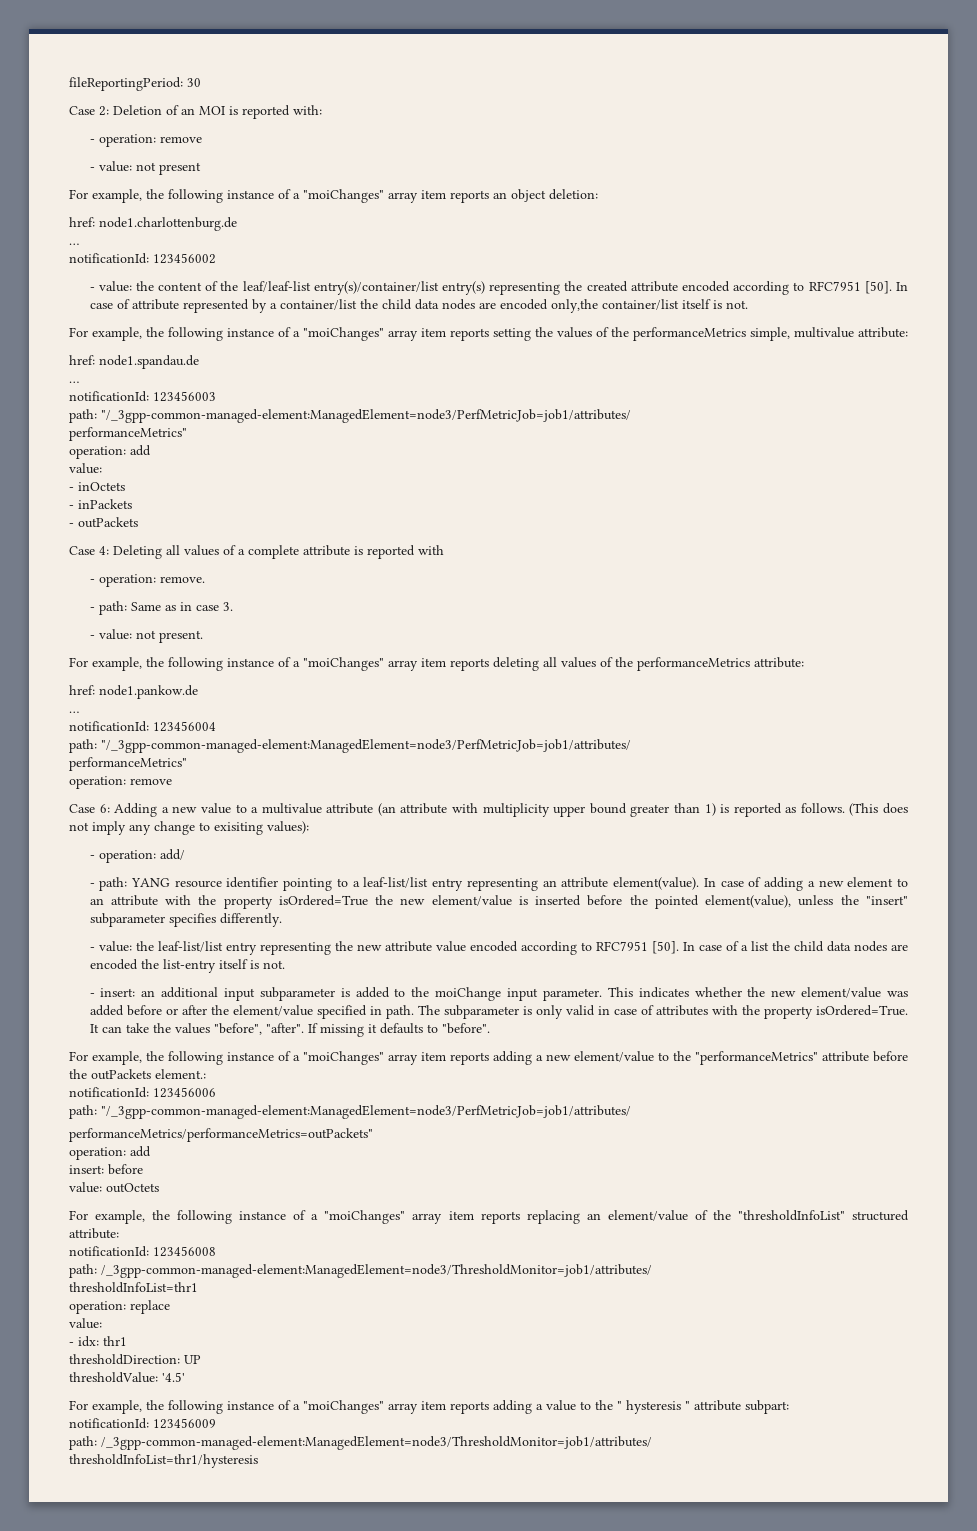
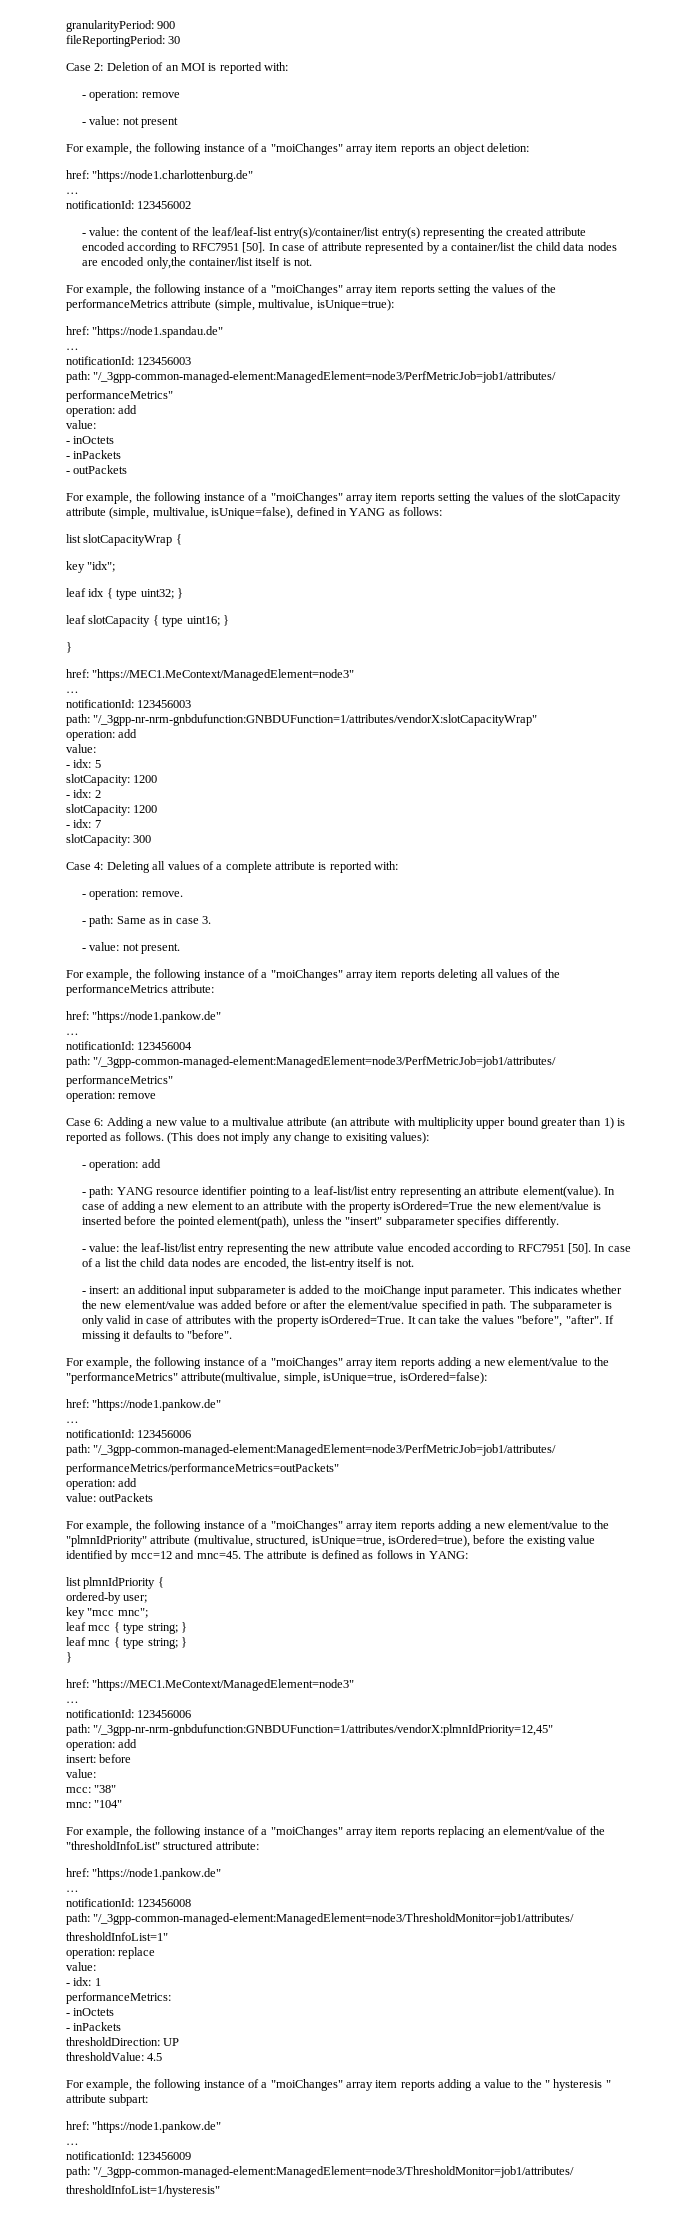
(69, 84) none -> [66,20,176,32] granularityPeriod: 900 //
[99,217,237,231] node1.charlottenburg.de -> [92,170,254,182] "https://node1.charlottenburg.de"
[750,327,908,341] [69,355,199,369] simple, multivalue attribute: // href: node1.spandau.de -> [171,299,394,311] [66,326,224,338] attribute (simple, multivalue, isUnique=true): // href: "https://node1.spandau.de"
(138, 522) none -> [66,492,621,504] [66,507,442,519] [66,534,182,546] [66,561,116,573] [66,588,183,600] [66,615,229,627] [66,642,72,653] [66,669,355,681] [66,691,79,693] [66,699,192,708] [66,714,538,726] [66,729,138,741] [66,744,96,753] [66,759,101,768] [66,774,158,786] [66,789,101,798] [66,804,158,816] [66,819,101,828] [66,834,152,846] // For example, the following instance of a "moiChanges" array item reports setting the values of the slotCapacity attribute (simple, multivalue, isUnique=false), defined in YANG as follows: // list slotCapacityWrap { // key "idx"; // leaf idx { type uint32; } // leaf slotCapacity { type uint16; } // } // href: "https://MEC1.MeContext/ManagedElement=node3" // … // notificationId: 123456003 // path: "/_3gpp-nr-nrm-gnbdufunction:GNBDUFunction=1/attributes/vendorX:slotCapacityWrap" // operation: add // value: // - idx: 5 // slotCapacity: 1200 // - idx: 2 // slotCapacity: 1200 // - idx: 7 // slotCapacity: 300
[418,545,444,555] with -> [374,861,399,870] with:
[99,685,198,699] node1.pankow.de -> [92,1011,222,1023] "https://node1.pankow.de"
[159,849,185,860] add/ -> [141,1159,161,1168] add
[705,895,792,908] element(value), -> [217,1216,290,1228] element(path),
[89,959,138,970] encoded -> [243,1258,289,1270] encoded,
[822,1051,908,1062] [69,1069,206,1080] attribute before the outPackets element.: -> [181,1372,487,1384] [66,1399,222,1411] [66,1421,79,1423] attribute(multivalue, simple, isUnique=true, isOrdered=false): // href: "https://node1.pankow.de" // …
(151, 1151) none -> [66,1493,154,1502] [66,1520,609,1532] [66,1535,596,1547] [66,1550,468,1562] [66,1577,164,1589] [66,1592,148,1604] [66,1607,148,1619] [66,1622,187,1634] [66,1637,187,1649] [66,1652,72,1663] [66,1679,355,1691] [66,1701,79,1703] [66,1709,192,1718] [66,1724,554,1736] [66,1739,138,1751] // value: outPackets // For example, the following instance of a "moiChanges" array item reports adding a new element/value to the "plmnIdPriority" attribute (multivalue, structured, isUnique=true, isOrdered=true), before the existing value identified by mcc=12 and mnc=45. The attribute is defined as follows in YANG: // list plmnIdPriority { // ordered-by user; // key "mcc mnc"; // leaf mcc { type string; } // leaf mnc { type string; } // } // href: "https://MEC1.MeContext/ManagedElement=node3" // … // notificationId: 123456006 // path: "/_3gpp-nr-nrm-gnbdufunction:GNBDUFunction=1/attributes/vendorX:plmnIdPriority=12,45" // operation: add
[106,1183,159,1193] outOctets -> [66,1785,117,1793] [66,1800,123,1808] // mcc: "38" // mnc: "104"
(119, 1233) none -> [66,1868,222,1880] [66,1890,79,1892] // href: "https://node1.pankow.de" // …
[101,1264,652,1278] [69,1282,198,1293] /_3gpp-common-managed-element:ManagedElement=node3/ThresholdMonitor=job1/attributes/ // thresholdInfoList=thr1 -> [93,1913,575,1925] [66,1932,168,1941] "/_3gpp-common-managed-element:ManagedElement=node3/ThresholdMonitor=job1/attributes/ // thresholdInfoList=1"
[103,1336,127,1346] thr1 -> [94,1978,101,1986] [66,1992,171,2004] [66,2008,115,2016] [66,2022,122,2031] 1 // performanceMetrics: // - inOctets // - inPackets
[162,1372,185,1382] '4.5' -> [147,2053,163,2061] 4.5
(789, 1407) none -> [66,2121,222,2133] [66,2143,79,2145] // href: "https://node1.pankow.de" // …
[101,1436,652,1450] [69,1454,258,1468] /_3gpp-common-managed-element:ManagedElement=node3/ThresholdMonitor=job1/attributes/ // thresholdInfoList=thr1/hysteresis -> [93,2166,575,2178] [66,2185,220,2197] "/_3gpp-common-managed-element:ManagedElement=node3/ThresholdMonitor=job1/attributes/ // thresholdInfoList=1/hysteresis"

